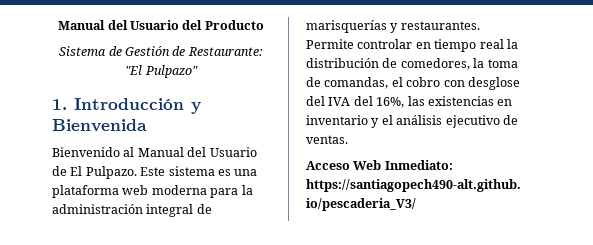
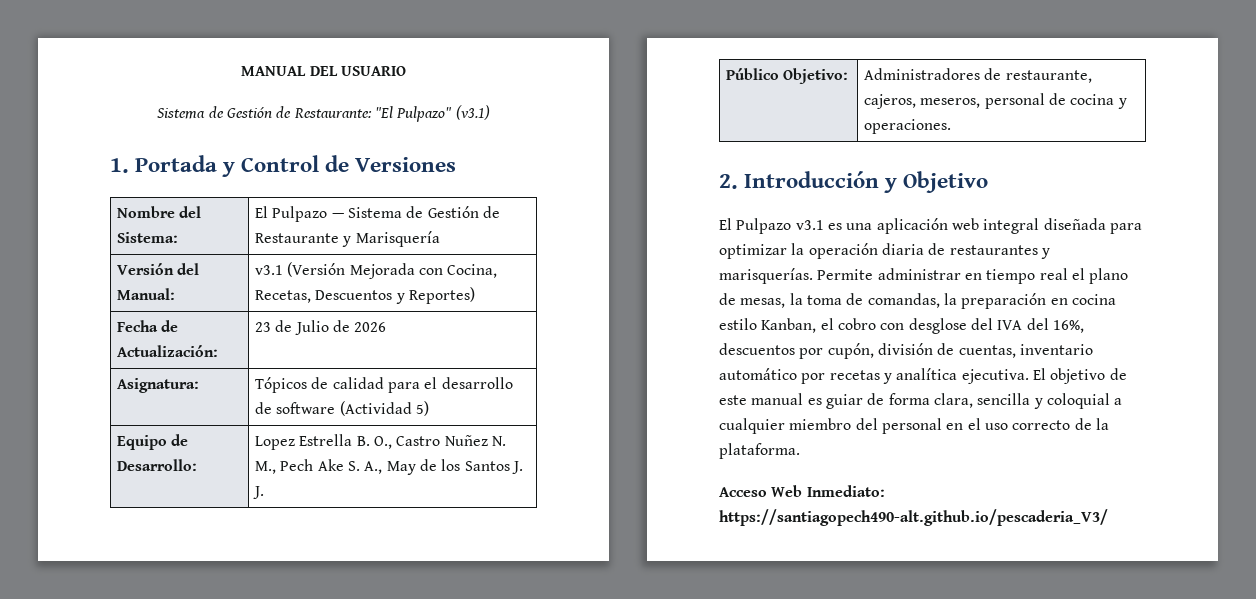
[58,20,264,30] Manual del Usuario del Producto -> [241,66,406,76] MANUAL DEL USUARIO
(198, 71) none -> [455,105,490,120] (v3.1)
[74,98,201,114] [52,119,147,132] [52,147,257,157] [52,166,258,179] [52,185,253,198] [52,204,212,217] [306,20,480,33] [306,39,518,52] [306,58,518,70] [306,77,389,89] Introducción y Bienvenida // Bienvenido al Manual del Usuario de El Pulpazo. Este sistema es una plataforma web moderna para la administración integral de marisquerías y restaurantes. Permite controlar en tiempo real la distribución de comedores, la toma de comandas, -> [135,155,457,177] [117,206,202,218] [117,232,179,243] [255,206,501,222] [255,231,440,247] [117,263,200,275] [117,288,176,300] [255,262,498,279] [255,287,476,304] [117,320,179,332] [117,345,219,357] [255,320,387,335] [117,378,200,393] [255,377,513,393] [255,401,430,416] [117,434,189,450] [117,459,198,471] [255,434,507,450] [255,459,524,475] [253,486,265,499] [726,68,849,84] [864,68,1092,83] [864,93,1127,109] [864,119,952,134] [719,171,989,193] [719,218,1142,234] [719,243,1050,259] [719,268,1129,284] [719,293,1116,309] [719,318,817,333] Portada y Control de Versiones // Nombre del Sistema: | El Pulpazo — Sistema de Gestión de Restaurante y Marisquería // Versión del Manual: | v3.1 (Versión Mejorada con Cocina, Recetas, Descuentos y Reportes) // Fecha de Actualización: | 23 de Julio de 2026 // Asignatura: | Tópicos de calidad para el desarrollo de software (Actividad 5) // Equipo de Desarrollo: | Lopez Estrella B. O., Castro Nuñez N. M., Pech Ake S. A., May de los Santos J. J. // Público Objetivo: | Administradores de restaurante, cajeros, meseros, personal de cocina y operaciones. // 2. Introducción y Objetivo // El Pulpazo v3.1 es una aplicación web integral diseñada para optimizar la operación diaria de restaurantes y marisquerías. Permite administrar en tiempo real el plano de mesas, la toma de comandas, la preparación en cocina estilo Kanban,
[407,96,513,106] [306,115,518,128] [306,135,348,144] las existencias en inventario y el análisis ejecutivo de ventas. -> [719,343,1093,359] [719,368,1127,384] [719,393,1123,409] [719,418,1109,434] [719,443,800,459] descuentos por cupón, división de cuentas, inventario automático por recetas y analítica ejecutiva. El objetivo de este manual es guiar de forma clara, sencilla y coloquial a cualquier miembro del personal en el uso correcto de la plataforma.

